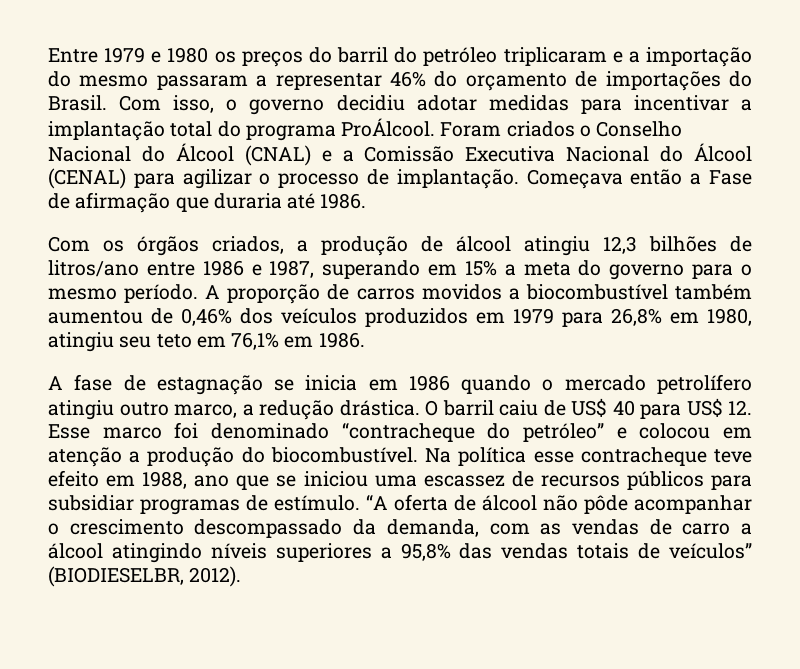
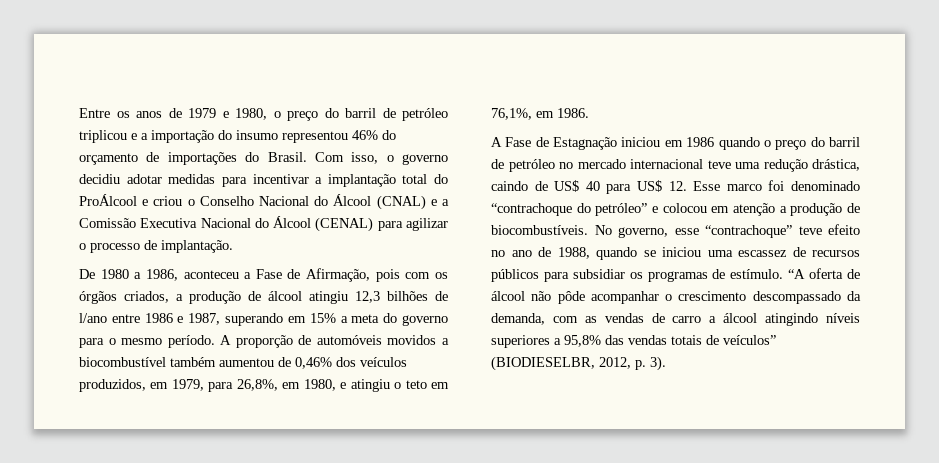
[104,47,752,67] [48,71,382,90] 1979 e 1980 os preços do barril do petróleo triplicaram e a importação do mesmo passaram a representar -> [116,108,448,121] [79,130,348,143] os anos de 1979 e 1980, o preço do barril de petróleo triplicou e a importação do insumo representou
[245,118,575,141] programa ProÁlcool. Foram criados -> [79,194,183,206] ProÁlcool e criou
[526,169,752,189] [48,192,367,213] [48,236,90,252] Começava então a Fase de afirmação que duraria até 1986. // Com -> [79,268,431,282] // De 1980 a 1986, aconteceu a Fase de Afirmação, pois com
[48,260,139,277] litros/ano -> [79,313,107,323] l/ano
[356,288,415,300] carros -> [316,335,382,345] automóveis
[365,308,752,327] [48,332,152,352] produzidos em 1979 para 26,8% em 1980, atingiu seu -> [79,379,402,392] produzidos, em 1979, para 26,8%, em 1980, e atingiu o
[231,332,280,350] 76,1% -> [491,108,532,120] 76,1%,
[74,374,752,395] [48,400,538,420] fase de estagnação se inicia em 1986 quando o mercado petrolífero atingiu outro marco, a redução drástica. O barril caiu -> [505,137,860,150] [491,159,860,172] [491,181,528,191] Fase de Estagnação iniciou em 1986 quando o preço do barril de petróleo no mercado internacional teve uma redução drástica, caindo
[341,422,475,442] “contracheque -> [491,203,572,216] “contrachoque
[241,447,752,466] [48,470,270,490] do biocombustível. Na política esse contracheque teve efeito em 1988, ano que -> [847,203,860,213] [491,224,860,238] [491,247,637,260] de biocombustíveis. No governo, esse “contrachoque” teve efeito no ano de 1988, quando
(134, 503) none -> [629,272,643,279] os
[189,566,242,587] 2012). -> [599,356,666,371] 2012, p. 3).

